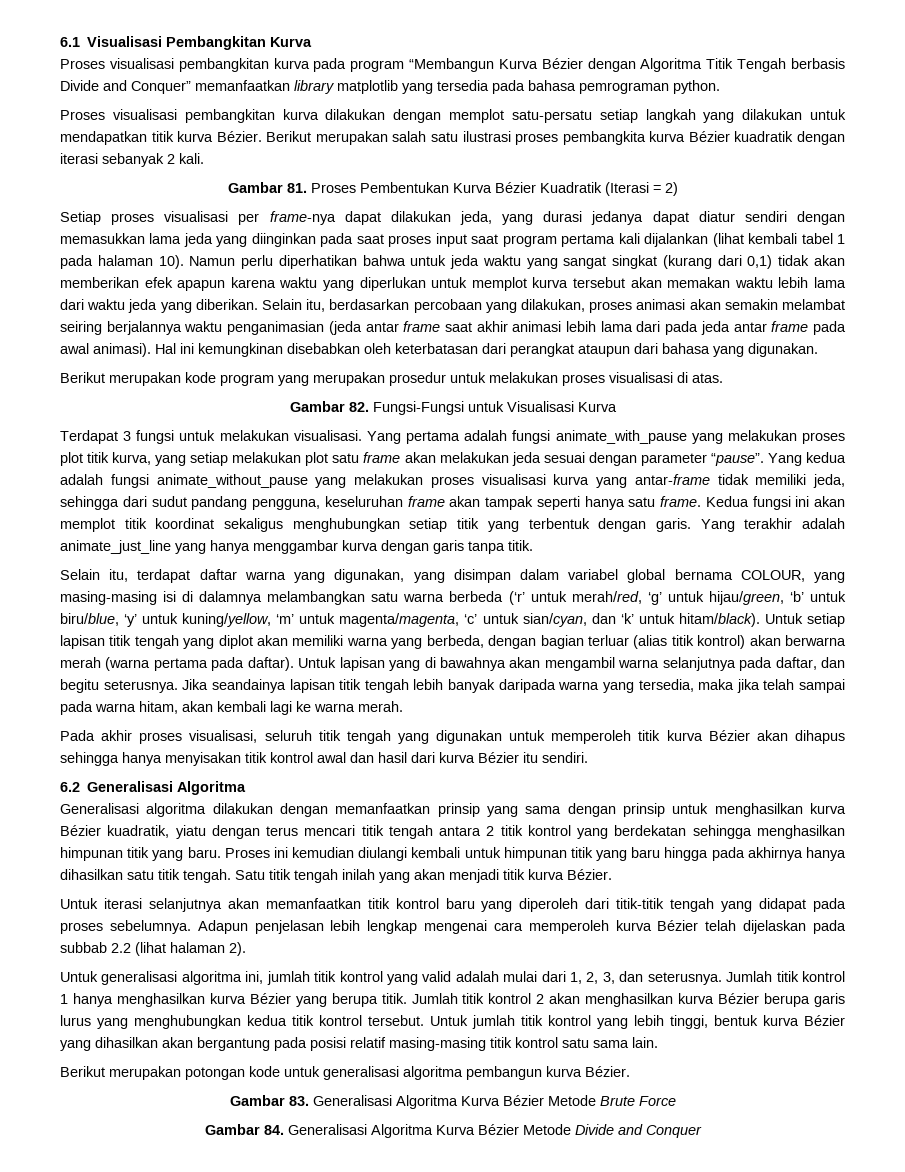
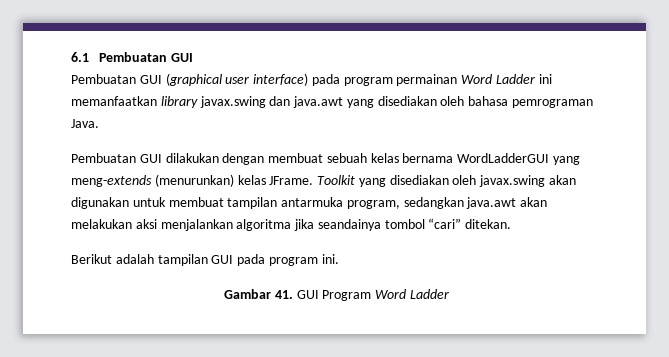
[87,36,313,50] [60,58,845,72] [60,80,720,94] [60,109,847,123] [60,131,845,145] [60,153,204,167] [227,182,678,196] [60,211,845,225] [60,233,846,247] [60,255,845,269] [60,277,847,291] [60,299,846,313] [60,321,847,335] [60,343,818,357] [60,372,723,386] [289,401,617,415] [60,430,845,444] [60,452,846,466] [60,474,845,488] [60,496,845,510] [60,518,846,532] [60,540,533,554] [60,569,845,583] [60,591,847,605] [60,613,846,627] [60,635,846,649] [60,657,845,671] [60,679,845,693] [60,701,403,715] [60,730,845,744] [60,752,588,766] [60,781,247,795] [60,803,846,817] [60,825,845,839] [60,847,846,861] [60,869,612,883] [60,898,846,912] [60,920,846,934] [60,942,246,956] [60,971,846,985] [60,993,846,1007] [60,1015,845,1029] [60,1037,658,1051] [60,1066,630,1080] [229,1095,676,1109] [204,1124,702,1138] Visualisasi Pembangkitan Kurva // Proses visualisasi pembangkitan kurva pada program “Membangun Kurva Bézier dengan Algoritma Titik Tengah berbasis Divide and Conquer” memanfaatkan library matplotlib yang tersedia pada bahasa pemrograman python. // Proses visualisasi pembangkitan kurva dilakukan dengan memplot satu-persatu setiap langkah yang dilakukan untuk mendapatkan titik kurva Bézier. Berikut merupakan salah satu ilustrasi proses pembangkita kurva Bézier kuadratik dengan iterasi sebanyak 2 kali. // Gambar 81. Proses Pembentukan Kurva Bézier Kuadratik (Iterasi = 2) // Setiap proses visualisasi per frame-nya dapat dilakukan jeda, yang durasi jedanya dapat diatur sendiri dengan memasukkan lama jeda yang diinginkan pada saat proses input saat program pertama kali dijalankan (lihat kembali tabel 1 pada halaman 10). Namun perlu diperhatikan bahwa untuk jeda waktu yang sangat singkat (kurang dari 0,1) tidak akan memberikan efek apapun karena waktu yang diperlukan untuk memplot kurva tersebut akan memakan waktu lebih lama dari waktu jeda yang diberikan. Selain itu, berdasarkan percobaan yang dilakukan, proses animasi akan semakin melambat seiring berjalannya waktu penganimasian (jeda antar frame saat akhir animasi lebih lama dari pada jeda antar frame pada awal animasi). Hal ini kemungkinan disebabkan oleh keterbatasan dari perangkat ataupun dari bahasa yang digunakan. // Berikut merupakan kode program yang merupakan prosedur untuk melakukan proses visualisasi di atas. // Gambar 82. Fungsi-Fungsi untuk Visualisasi Kurva // Terdapat 3 fungsi untuk melakukan visualisasi. Yang pertama adalah fungsi animate_with_pause yang melakukan proses plot titik kurva, yang setiap melakukan plot satu frame akan melakukan jeda sesuai dengan parameter “pause”. Yang kedua adalah fungsi animate_without_pause yang melakukan proses visualisasi kurva yang antar-frame tidak memiliki jeda, sehingga dari sudut pandang pengguna, keseluruhan frame akan tampak seperti hanya satu frame. Kedua fungsi ini akan memplot titik koordinat sekaligus menghubungkan setiap titik yang terbentuk dengan garis. Yang terakhir adalah animate_just_line yang hanya menggambar kurva dengan garis tanpa titik. // Selain itu, terdapat daftar warna yang digunakan, yang disimpan dalam variabel global bernama COLOUR, yang masing-masing isi di dalamnya melambangkan satu warna berbeda (‘r’ untuk merah/red, ‘g’ untuk hijau/green, ‘b’ untuk biru/blue, ‘y’ untuk kuning/yellow, ‘m’ untuk magenta/magenta, ‘c’ untuk sian/cyan, dan ‘k’ untuk hitam/black). Untuk setiap lapisan titik tengah yang diplot akan memiliki warna yang berbeda, dengan bagian terluar (alias titik kontrol) akan berwarna merah (warna pertama pada daftar). Untuk lapisan yang di bawahnya akan mengambil warna selanjutnya pada daftar, dan begitu seterusnya. Jika seandainya lapisan titik tengah lebih banyak daripada warna yang tersedia, maka jika telah sampai pada warna hitam, akan kembali lagi ke warna merah. // Pada akhir proses visualisasi, seluruh titik tengah yang digunakan untuk memperoleh titik kurva Bézier akan dihapus sehingga hanya menyisakan titik kontrol awal dan hasil dari kurva Bézier itu sendiri. // 6.2 Generalisasi Algoritma // Generalisasi algoritma dilakukan dengan memanfaatkan prinsip yang sama dengan prinsip untuk menghasilkan kurva Bézier kuadratik, yiatu dengan terus mencari titik tengah antara 2 titik kontrol yang berdekatan sehingga menghasilkan himpunan titik yang baru. Proses ini kemudian diulangi kembali untuk himpunan titik yang baru hingga pada akhirnya hanya dihasilkan satu titik tengah. Satu titik tengah inilah yang akan menjadi titik kurva Bézier. // Untuk iterasi selanjutnya akan memanfaatkan titik kontrol baru yang diperoleh dari titik-titik tengah yang didapat pada proses sebelumnya. Adapun penjelasan lebih lengkap mengenai cara memperoleh kurva Bézier telah dijelaskan pada subbab 2.2 (lihat halaman 2). // Untuk generalisasi algoritma ini, jumlah titik kontrol yang valid adalah mulai dari 1, 2, 3, dan seterusnya. Jumlah titik kontrol 1 hanya menghasilkan kurva Bézier yang berupa titik. Jumlah titik kontrol 2 akan menghasilkan kurva Bézier berupa garis lurus yang menghubungkan kedua titik kontrol tersebut. Untuk jumlah titik kontrol yang lebih tinggi, bentuk kurva Bézier yang dihasilkan akan bergantung pada posisi relatif masing-masing titik kontrol satu sama lain. // Berikut merupakan potongan kode untuk generalisasi algoritma pembangun kurva Bézier. // Gambar 83. Generalisasi Algoritma Kurva Bézier Metode Brute Force // Gambar 84. Generalisasi Algoritma Kurva Bézier Metode Divide and Conquer -> [98,52,193,62] [71,73,552,86] [71,96,594,108] [71,119,99,128] [71,153,581,165] [71,174,577,187] [71,197,548,209] [71,218,512,231] [71,254,339,266] [224,289,449,301] Pembuatan GUI // Pembuatan GUI (graphical user interface) pada program permainan Word Ladder ini memanfaatkan library javax.swing dan java.awt yang disediakan oleh bahasa pemrograman Java. // Pembuatan GUI dilakukan dengan membuat sebuah kelas bernama WordLadderGUI yang meng-extends (menurunkan) kelas JFrame. Toolkit yang disediakan oleh javax.swing akan digunakan untuk membuat tampilan antarmuka program, sedangkan java.awt akan melakukan aksi menjalankan algoritma jika seandainya tombol “cari” ditekan. // Berikut adalah tampilan GUI pada program ini. // Gambar 41. GUI Program Word Ladder

